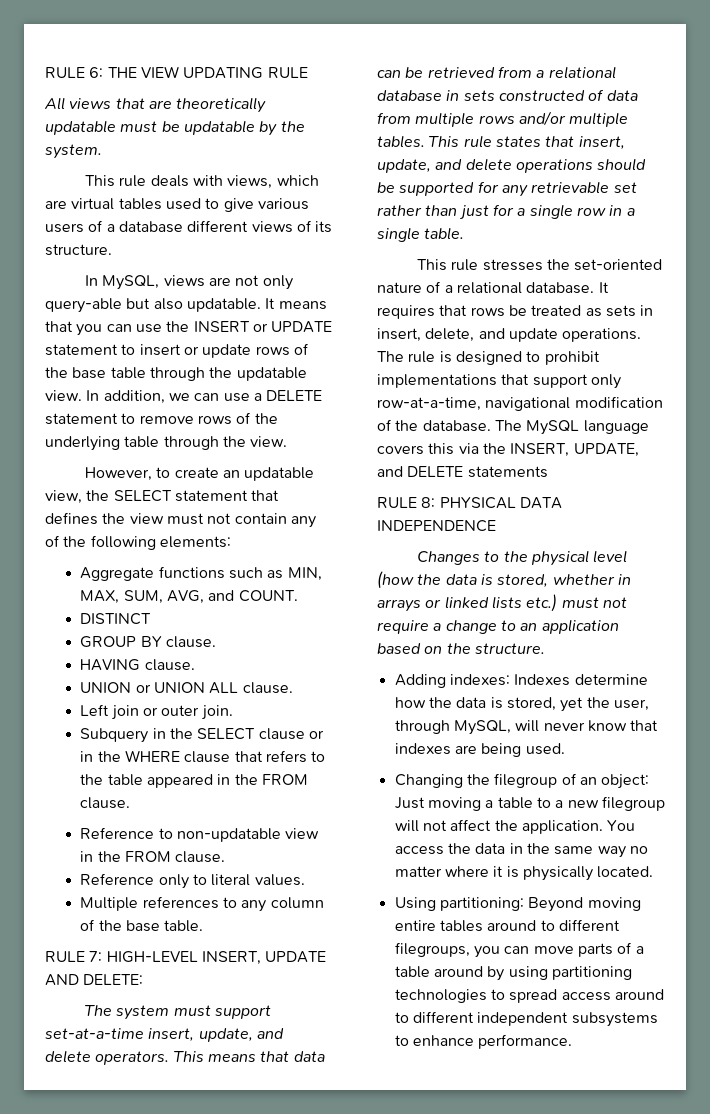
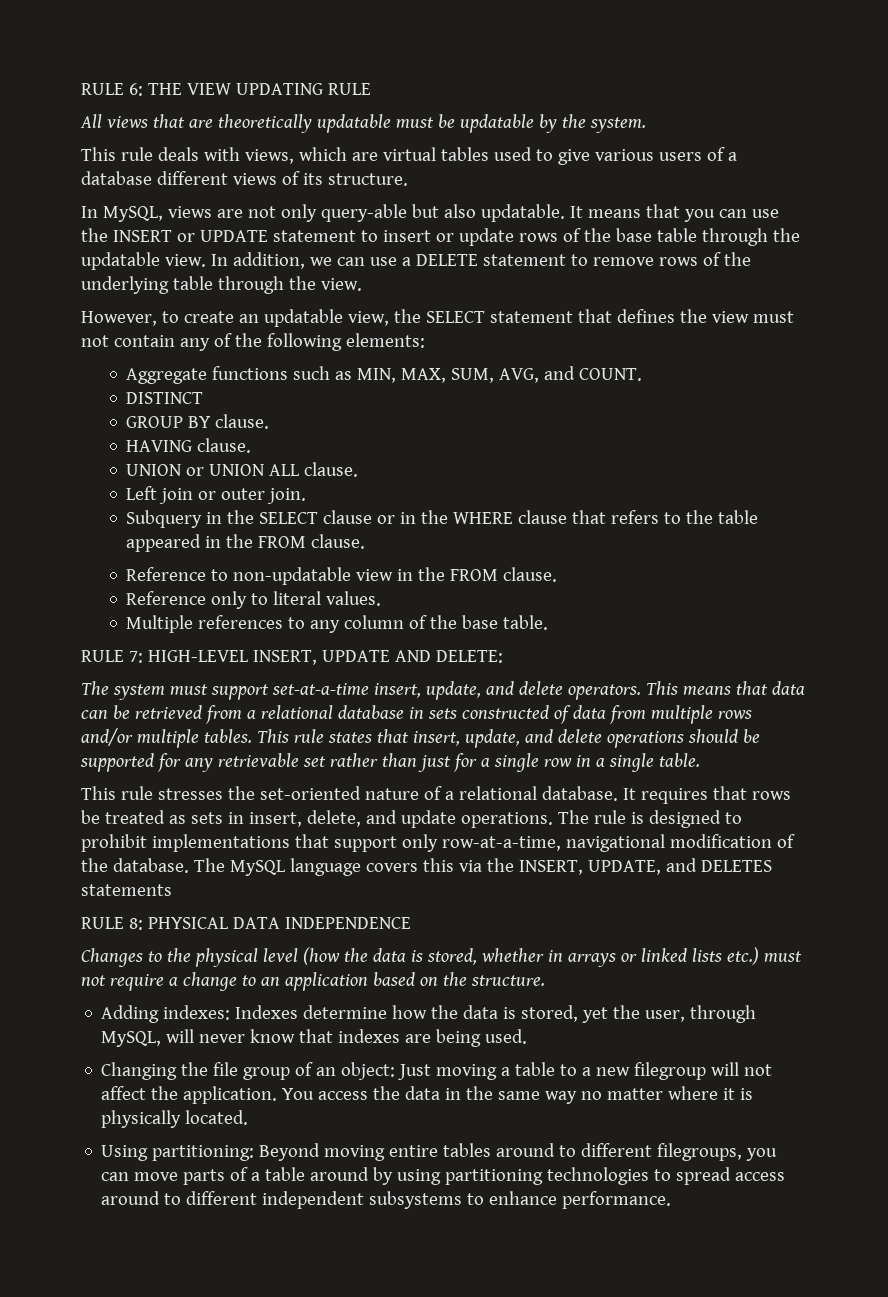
[407,466,464,477] DELETE -> [700,860,772,872] DELETES
[494,773,558,788] filegroup -> [213,1062,291,1080] file group

